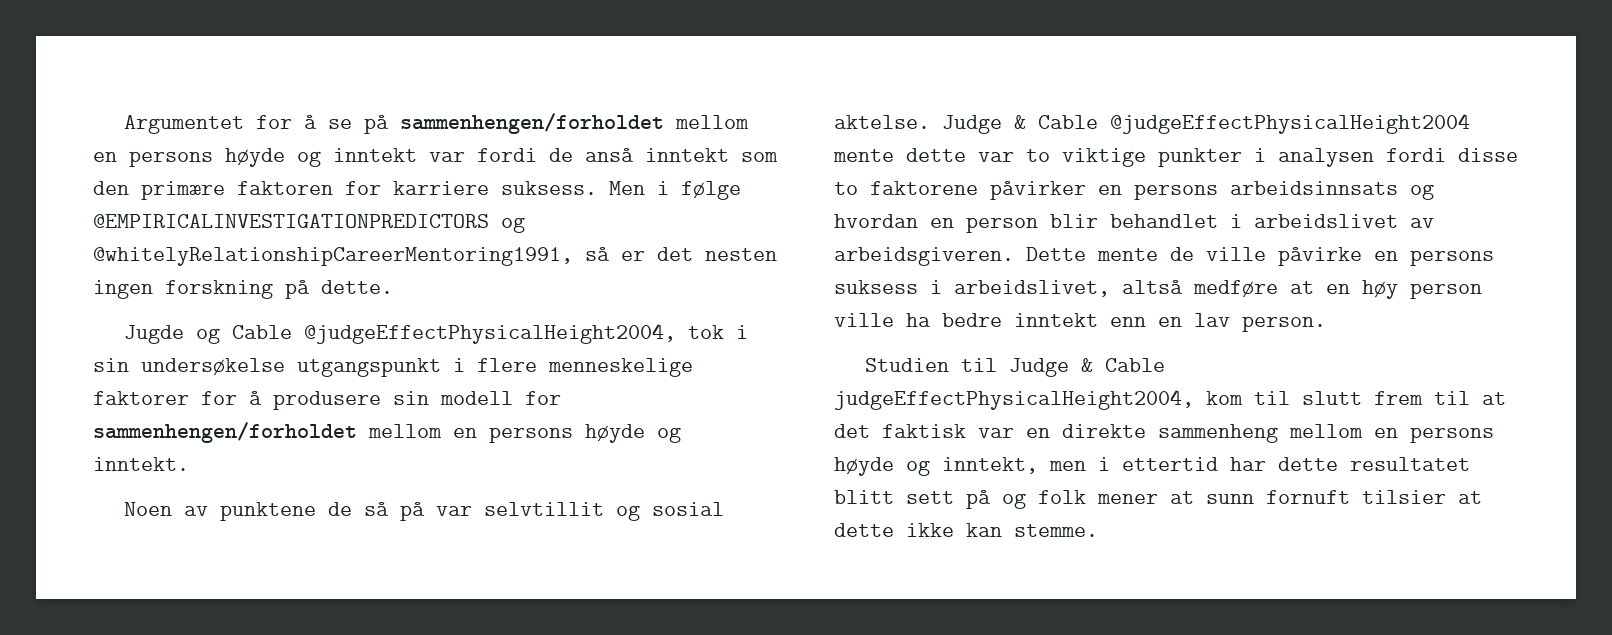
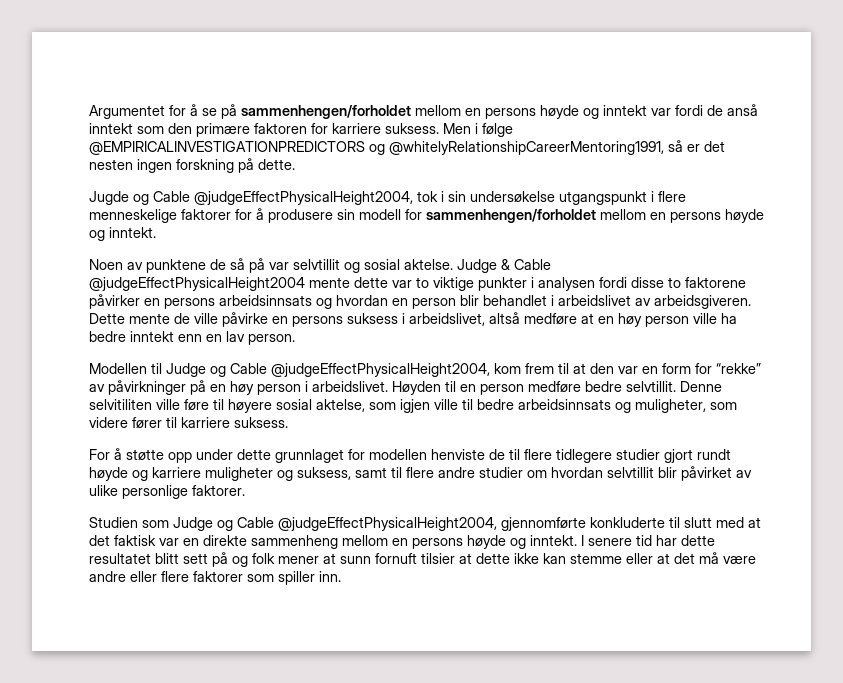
[864,358,949,372] Studien -> [89,363,147,374] Modellen
[1080,358,1165,372] [834,389,1470,410] & Cable judgeEffectPhysicalHeight2004, kom til slutt frem til -> [210,363,761,377] [89,380,722,395] [89,399,737,413] [89,417,288,429] [89,448,731,463] [89,466,752,481] [89,485,245,499] [89,517,744,531] og Cable @judgeEffectPhysicalHeight2004, kom frem til at den var en form for “rekke” av påvirkninger på en høy person i arbeidslivet. Høyden til en person medføre bedre selvtillit. Denne selvitiliten ville føre til høyere sosial aktelse, som igjen ville til bedre arbeidsinnsats og muligheter, som videre fører til karriere suksess. // For å støtte opp under dette grunnlaget for modellen henviste de til flere tidlegere studier gjort rundt høyde og karriere muligheter og suksess, samt til flere andre studier om hvordan selvtillit blir påvirket av ulike personlige faktorer. // Studien som Judge og Cable @judgeEffectPhysicalHeight2004, gjennomførte konkluderte til slutt med
[942,457,1218,474] inntekt, men i ettertid -> [530,535,652,546] inntekt. I senere tid
[1014,524,1098,537] stemme. -> [570,552,756,564] [89,571,341,585] stemme eller at det må være andre eller flere faktorer som spiller inn.

